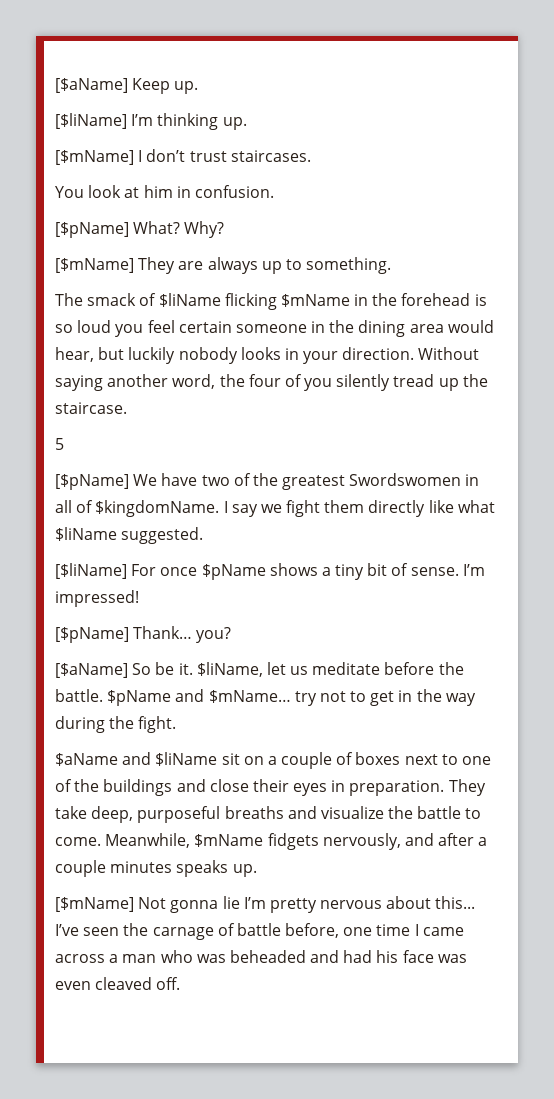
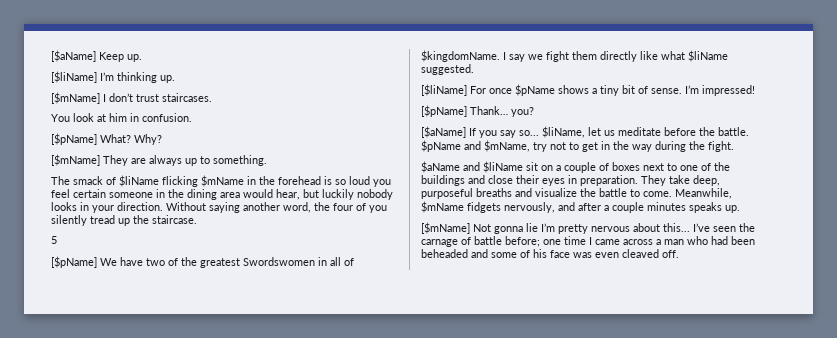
[132,662,193,675] So be it. -> [469,128,539,138] If you say so...
[208,690,291,703] $mName… -> [484,140,530,152] $mName,
[285,923,340,938] before, -> [505,236,540,247] before;
[196,950,373,963] was beheaded and had -> [711,236,755,245] [421,249,530,258] had been beheaded and some of

